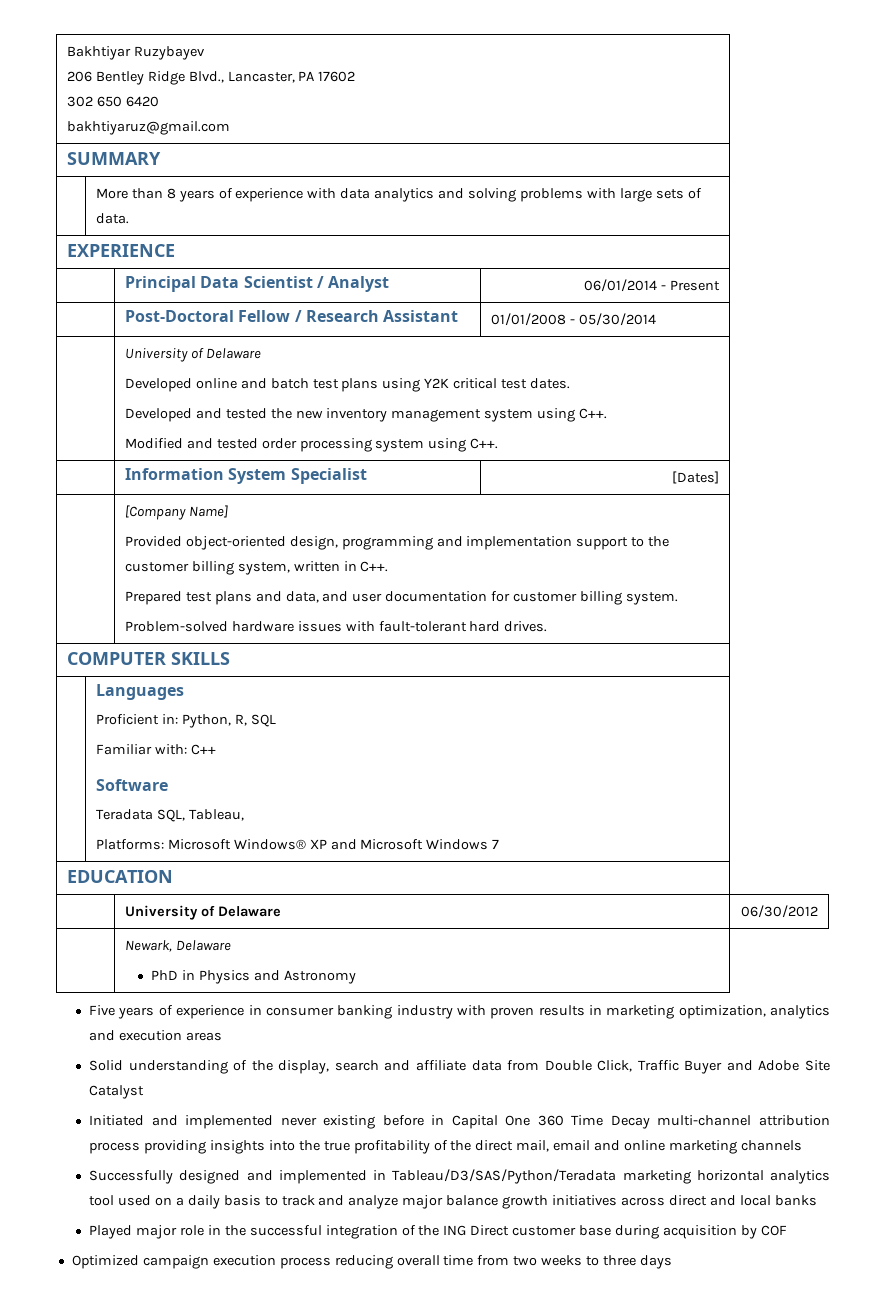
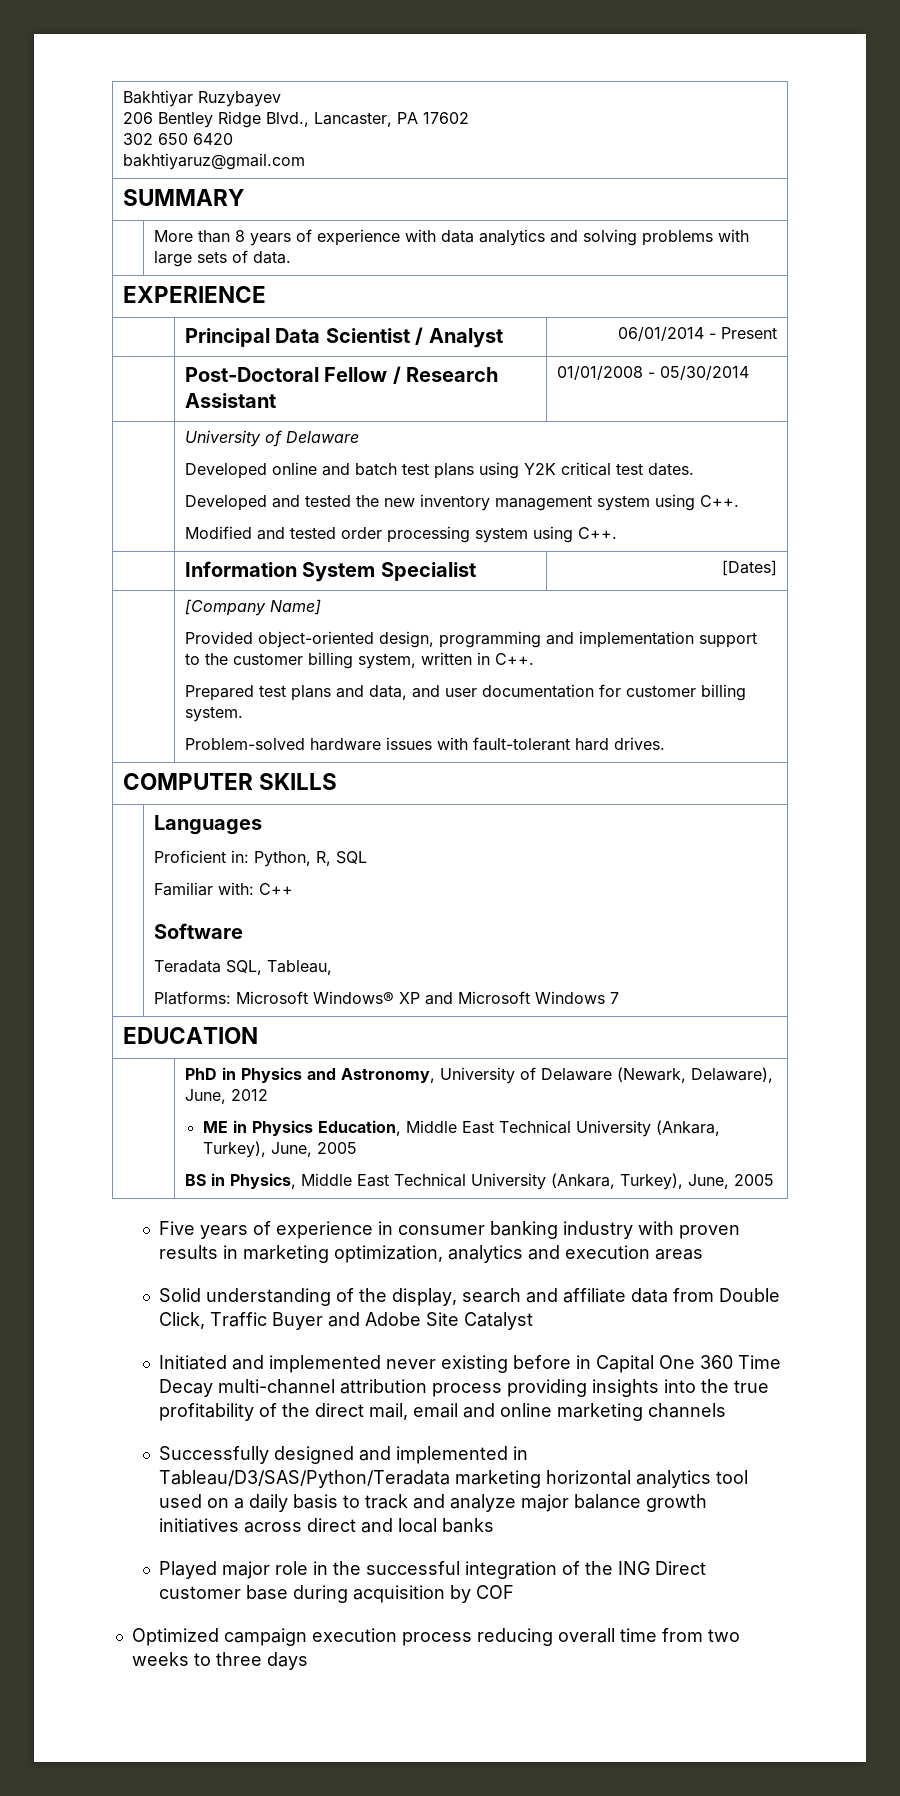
[124,905,281,920] [741,905,819,918] [124,940,231,952] [151,970,356,984] University of Delaware | 06/30/2012 // | Newark, Delaware // PhD in Physics and Astronomy -> [185,1067,774,1084] [185,1089,269,1104] [202,1120,720,1137] [202,1141,357,1158] [185,1173,775,1190] PhD in Physics and Astronomy, University of Delaware (Newark, Delaware), June, 2012 // ME in Physics Education, Middle East Technical University (Ankara, Turkey), June, 2005 // BS in Physics, Middle East Technical University (Ankara, Turkey), June, 2005

